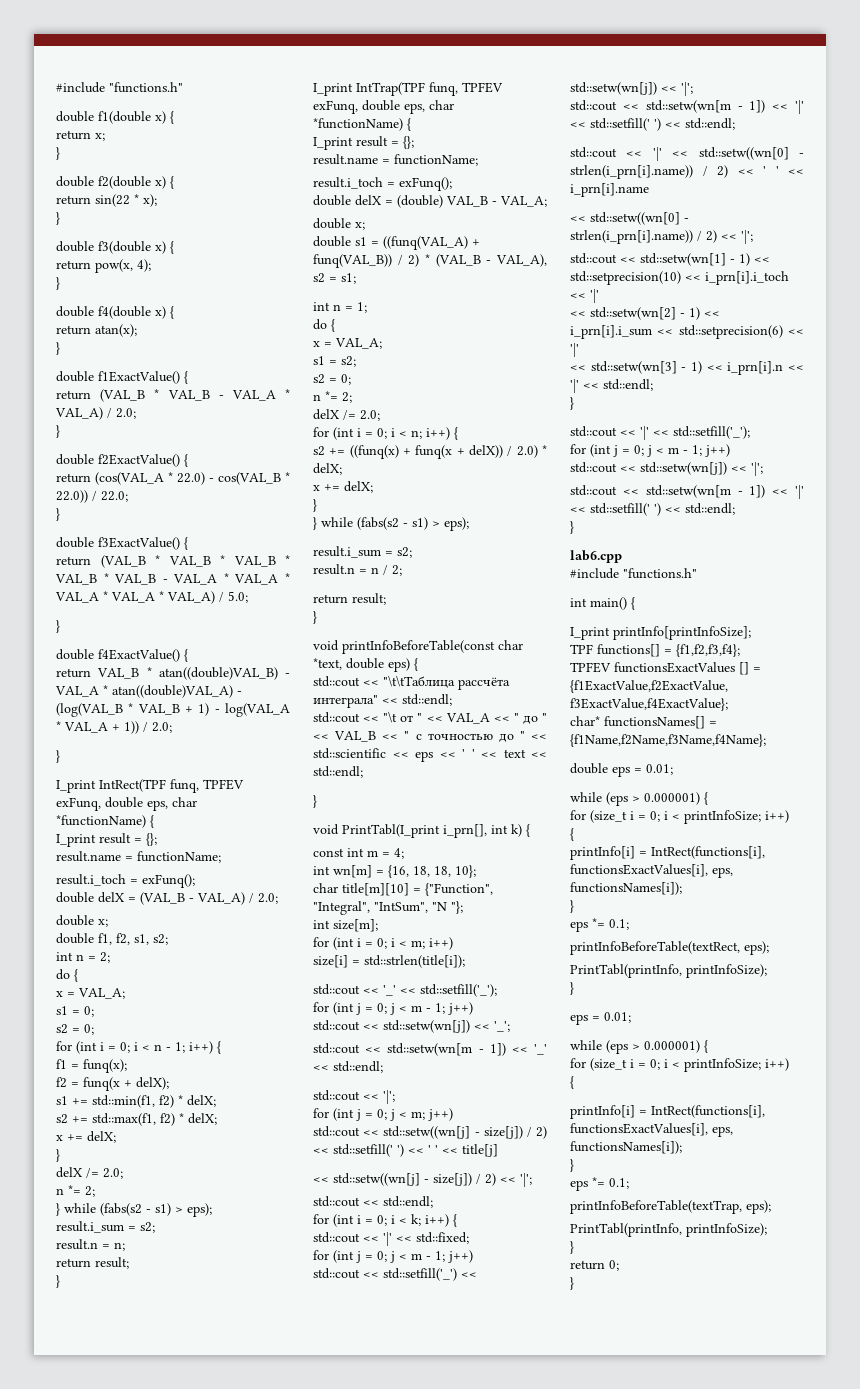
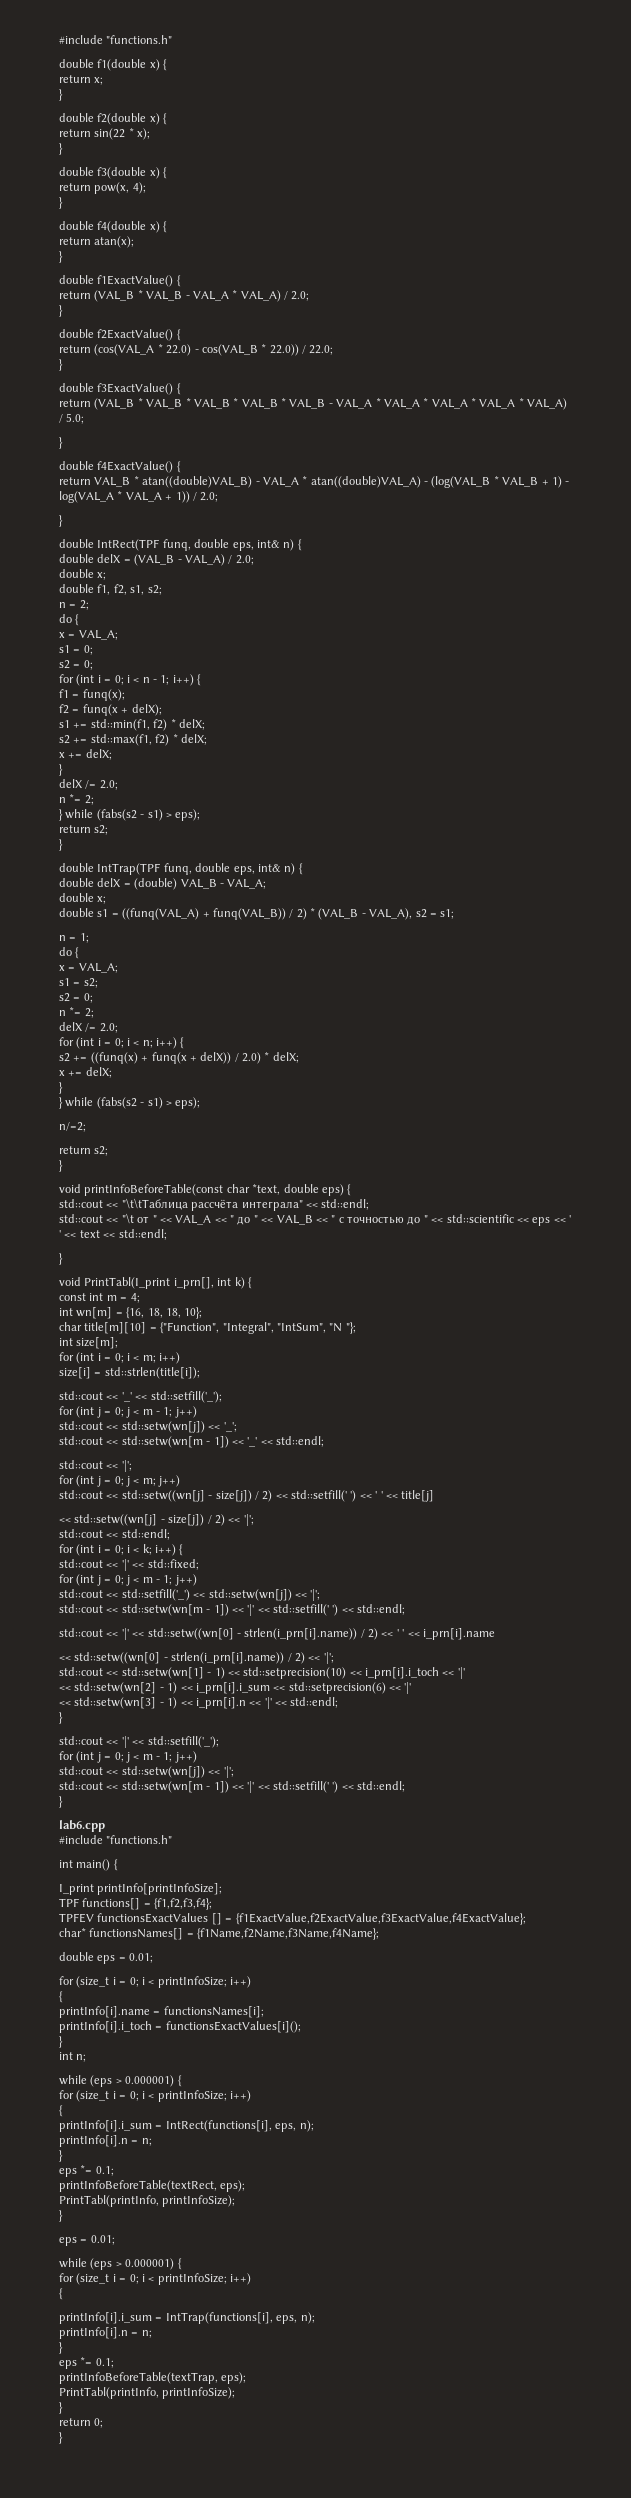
[56,780,96,793] I_print -> [59,539,94,548] double
[203,779,244,790] [56,797,197,811] [56,815,154,828] [56,833,157,847] [56,851,221,863] [56,874,195,888] TPFEV exFunq, double eps, char *functionName) { // I_print result = {}; // result.name = functionName; // result.i_toch = exFunq(); -> [194,539,302,551] double eps, int& n) {
[56,952,73,961] int -> (162, 590) none
[56,1221,155,1233] [56,1239,125,1251] [56,1257,129,1269] [56,1275,60,1288] [313,83,353,96] result.i_sum = s2; // result.n = n; // return result; // } // I_print -> [59,825,109,835] [59,839,63,851] [59,863,94,872] return s2; // } // double
[462,82,503,93] [313,100,454,114] [313,118,411,131] [313,136,414,150] [313,154,478,166] [313,177,452,191] TPFEV exFunq, double eps, char *functionName) { // I_print result = {}; // result.name = functionName; // result.i_toch = exFunq(); -> [195,863,303,875] double eps, int& n) {
[313,302,330,311] int -> (455, 914) none
[313,546,412,558] [313,564,402,576] [313,593,386,605] result.i_sum = s2; // result.n = n / 2; // return result; -> [59,1122,86,1132] [59,1146,109,1156] n/=2; // return s2;
(673, 769) none -> [59,1976,251,1988] [59,1991,63,2003] [59,2006,264,2018] [59,2021,301,2033] [59,2036,63,2048] [59,2052,87,2062] // for (size_t i = 0; i < printInfoSize; i++) // { // printInfo[i].name = functionsNames[i]; // printInfo[i].i_toch = functionsExactValues[i](); // } // int n;
[570,846,765,860] [570,864,733,878] [570,882,682,895] printInfo[i] = IntRect(functions[i], functionsExactValues[i], eps, functionsNames[i]); -> [59,2120,314,2132] [59,2135,152,2147] printInfo[i].i_sum = IntRect(functions[i], eps, n); // printInfo[i].n = n;
[570,1105,765,1119] [570,1123,733,1137] [570,1141,682,1154] printInfo[i] = IntRect(functions[i], functionsExactValues[i], eps, functionsNames[i]); -> [59,2312,315,2324] [59,2327,152,2339] printInfo[i].i_sum = IntTrap(functions[i], eps, n); // printInfo[i].n = n;

